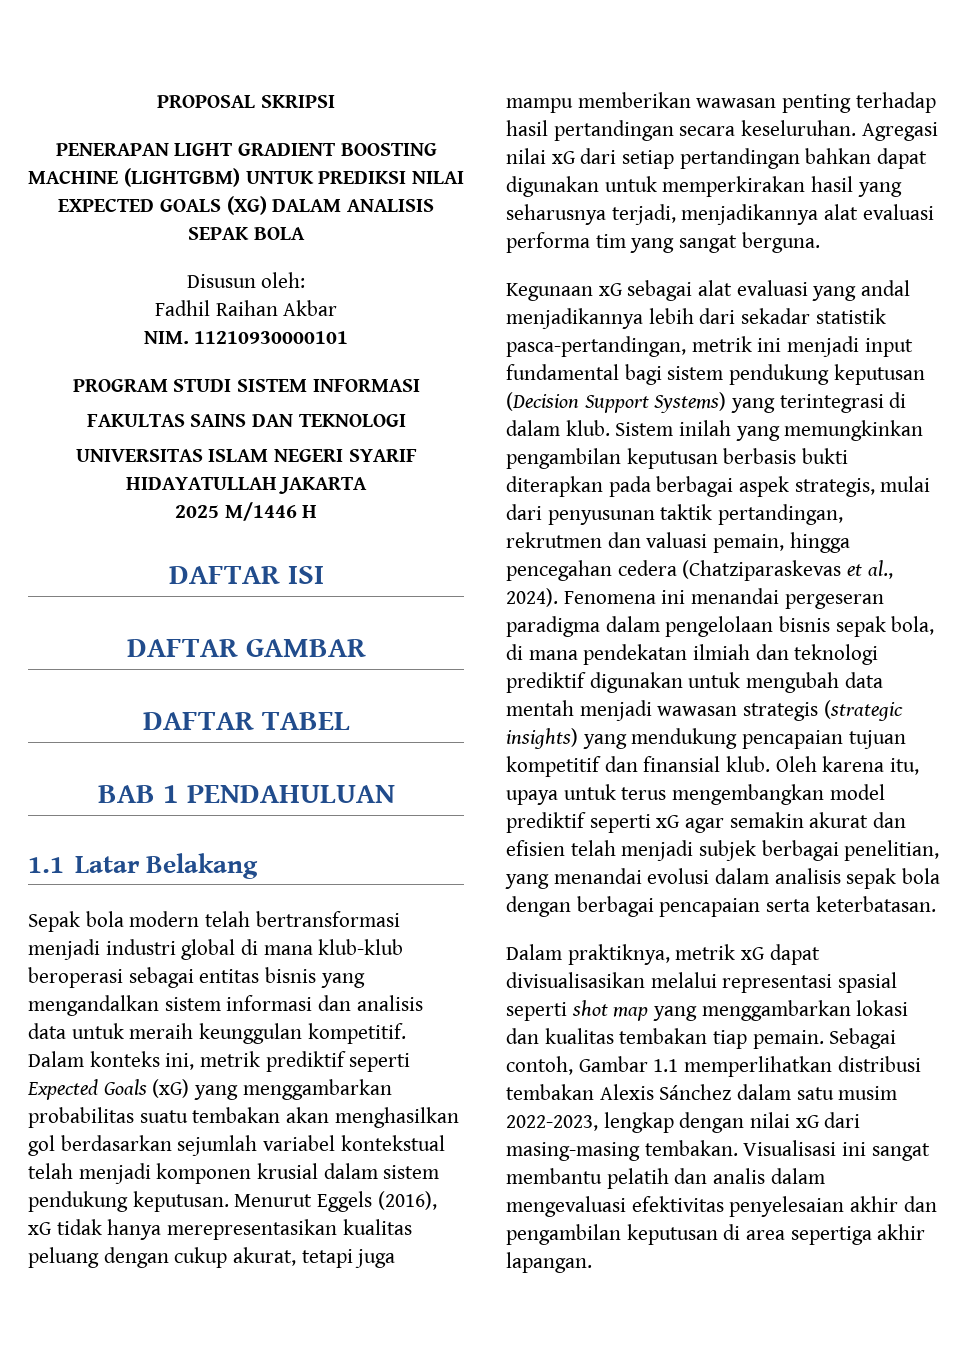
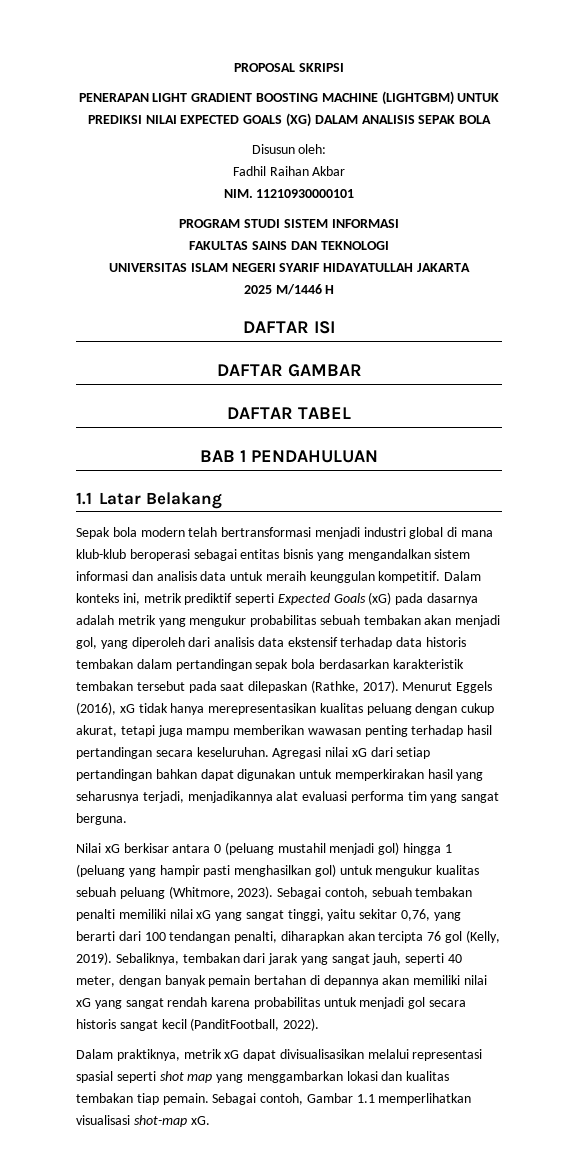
[194,1079,392,1100] [28,1107,459,1128] [28,1135,445,1156] [28,1163,440,1184] [28,1191,229,1212] yang menggambarkan probabilitas suatu tembakan akan menghasilkan gol berdasarkan sejumlah variabel kontekstual telah menjadi komponen krusial dalam sistem pendukung keputusan. -> [395,593,479,605] [76,615,501,627] [76,637,467,649] [76,659,464,671] [76,680,399,693] pada dasarnya adalah metrik yang mengukur probabilitas sebuah tembakan akan menjadi gol, yang diperoleh dari analisis data ekstensif terhadap data historis tembakan dalam pertandingan sepak bola berdasarkan karakteristik tembakan tersebut pada saat dilepaskan (Rathke, 2017).
[506,280,911,301] [506,308,886,329] [506,336,913,357] [506,364,925,385] [506,392,907,413] [506,420,924,441] [506,448,849,469] [506,476,931,497] [506,504,844,525] [506,532,850,553] [506,560,893,581] [506,588,884,609] [506,616,935,637] [506,644,879,665] [506,672,883,693] [506,700,903,721] [506,728,906,749] [506,756,920,777] [506,784,885,805] [506,812,907,833] [506,840,940,861] [505,868,941,889] [506,896,936,917] Kegunaan xG sebagai alat evaluasi yang andal menjadikannya lebih dari sekadar statistik pasca-pertandingan, metrik ini menjadi input fundamental bagi sistem pendukung keputusan (Decision Support Systems) yang terintegrasi di dalam klub. Sistem inilah yang memungkinkan pengambilan keputusan berbasis bukti diterapkan pada berbagai aspek strategis, mulai dari penyusunan taktik pertandingan, rekrutmen dan valuasi pemain, hingga pencegahan cedera (Chatziparaskevas et al., 2024). Fenomena ini menandai pergeseran paradigma dalam pengelolaan bisnis sepak bola, di mana pendekatan ilmiah dan teknologi prediktif digunakan untuk mengubah data mentah menjadi wawasan strategis (strategic insights) yang mendukung pencapaian tujuan kompetitif dan finansial klub. Oleh karena itu, upaya untuk terus mengembangkan model prediktif seperti xG agar semakin akurat dan efisien telah menjadi subjek berbagai penelitian, yang menandai evolusi dalam analisis sepak bola dengan berbagai pencapaian serta keterbatasan. -> [76,842,452,855] [76,864,480,877] [76,886,473,899] [76,909,461,921] [76,930,500,943] [76,952,463,965] [76,975,488,987] [76,997,467,1009] [76,1018,320,1031] Nilai xG berkisar antara 0 (peluang mustahil menjadi gol) hingga 1 (peluang yang hampir pasti menghasilkan gol) untuk mengukur kualitas sebuah peluang (Whitmore, 2023). Sebagai contoh, sebuah tembakan penalti memiliki nilai xG yang sangat tinggi, yaitu sekitar 0,76, yang berarti dari 100 tendangan penalti, diharapkan akan tercipta 76 gol (Kelly, 2019). Sebaliknya, tembakan dari jarak yang sangat jauh, seperti 40 meter, dengan banyak pemain bertahan di depannya akan memiliki nilai xG yang sangat rendah karena probabilitas untuk menjadi gol secara historis sangat kecil (PanditFootball, 2022).
[837,1056,921,1072] [506,1084,898,1100] [506,1112,861,1133] [506,1140,930,1161] [506,1168,825,1189] [506,1196,937,1217] [506,1224,926,1245] [506,1252,592,1273] distribusi tembakan Alexis Sánchez dalam satu musim 2022-2023, lengkap dengan nilai xG dari masing-masing tembakan. Visualisasi ini sangat membantu pelatih dan analis dalam mengevaluasi efektivitas penyelesaian akhir dan pengambilan keputusan di area sepertiga akhir lapangan. -> [76,1115,210,1127] visualisasi shot-map xG.

